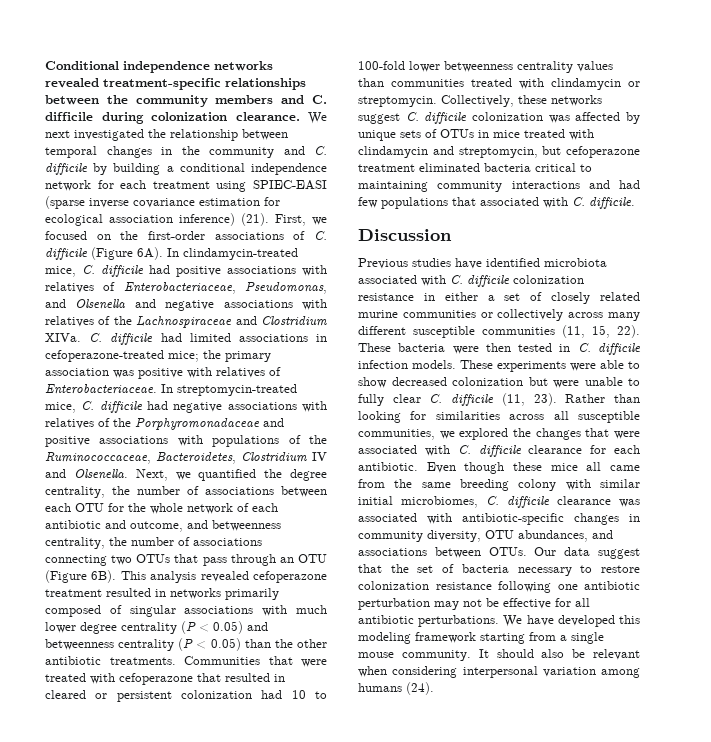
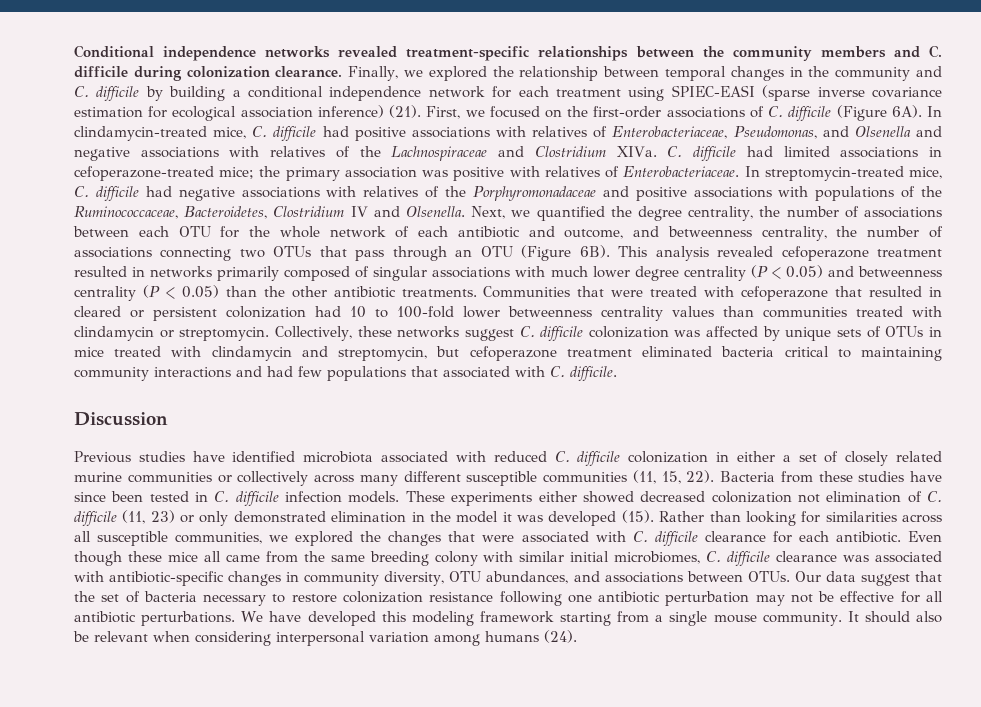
[308,112,327,124] [45,129,144,141] We next investigated -> [348,66,487,81] Finally, we explored
[450,275,584,287] [358,293,414,301] C. difficile colonization resistance -> [493,451,709,466] reduced C. difficile colonization
[358,343,511,354] These bacteria were then -> [720,471,942,483] [74,491,144,502] Bacteria from these studies have since been
[570,360,640,371] [358,377,640,388] [358,393,557,406] were able to show decreased colonization but were unable to fully clear C. difficile (11, 23). -> [538,491,943,503] [74,510,654,526] either showed decreased colonization not elimination of C. difficile (11, 23) or only demonstrated elimination in the model it was developed (15).

